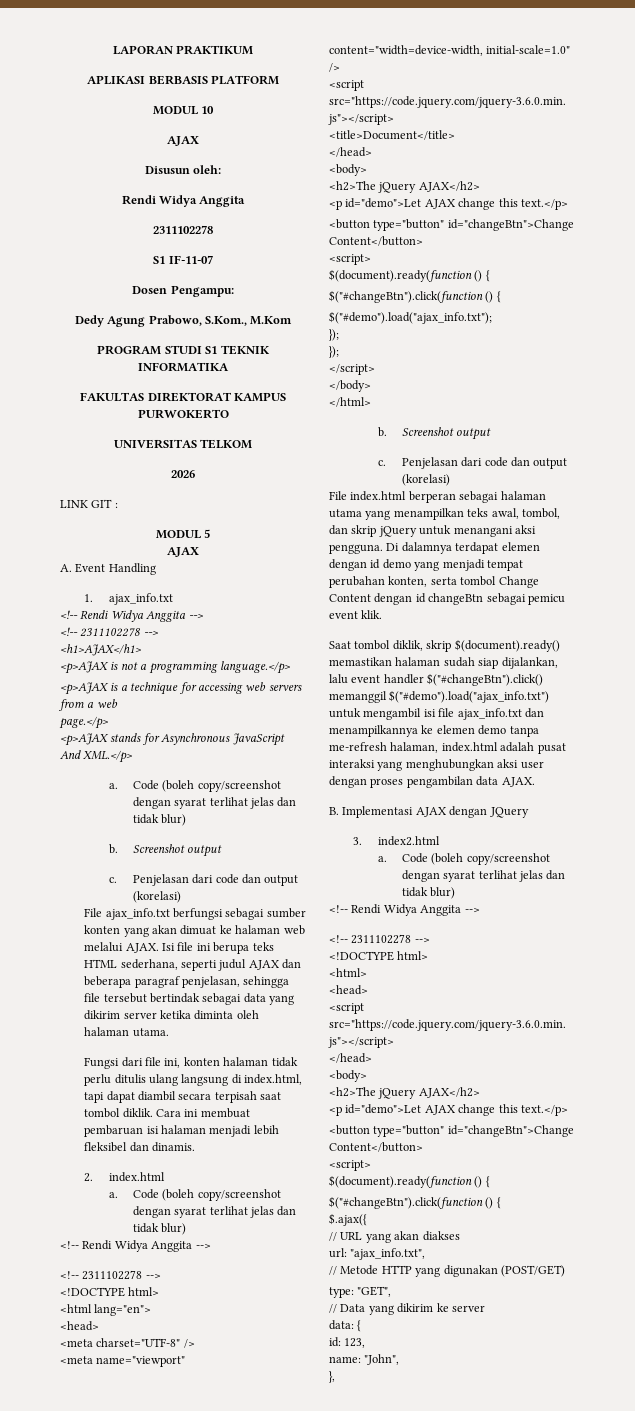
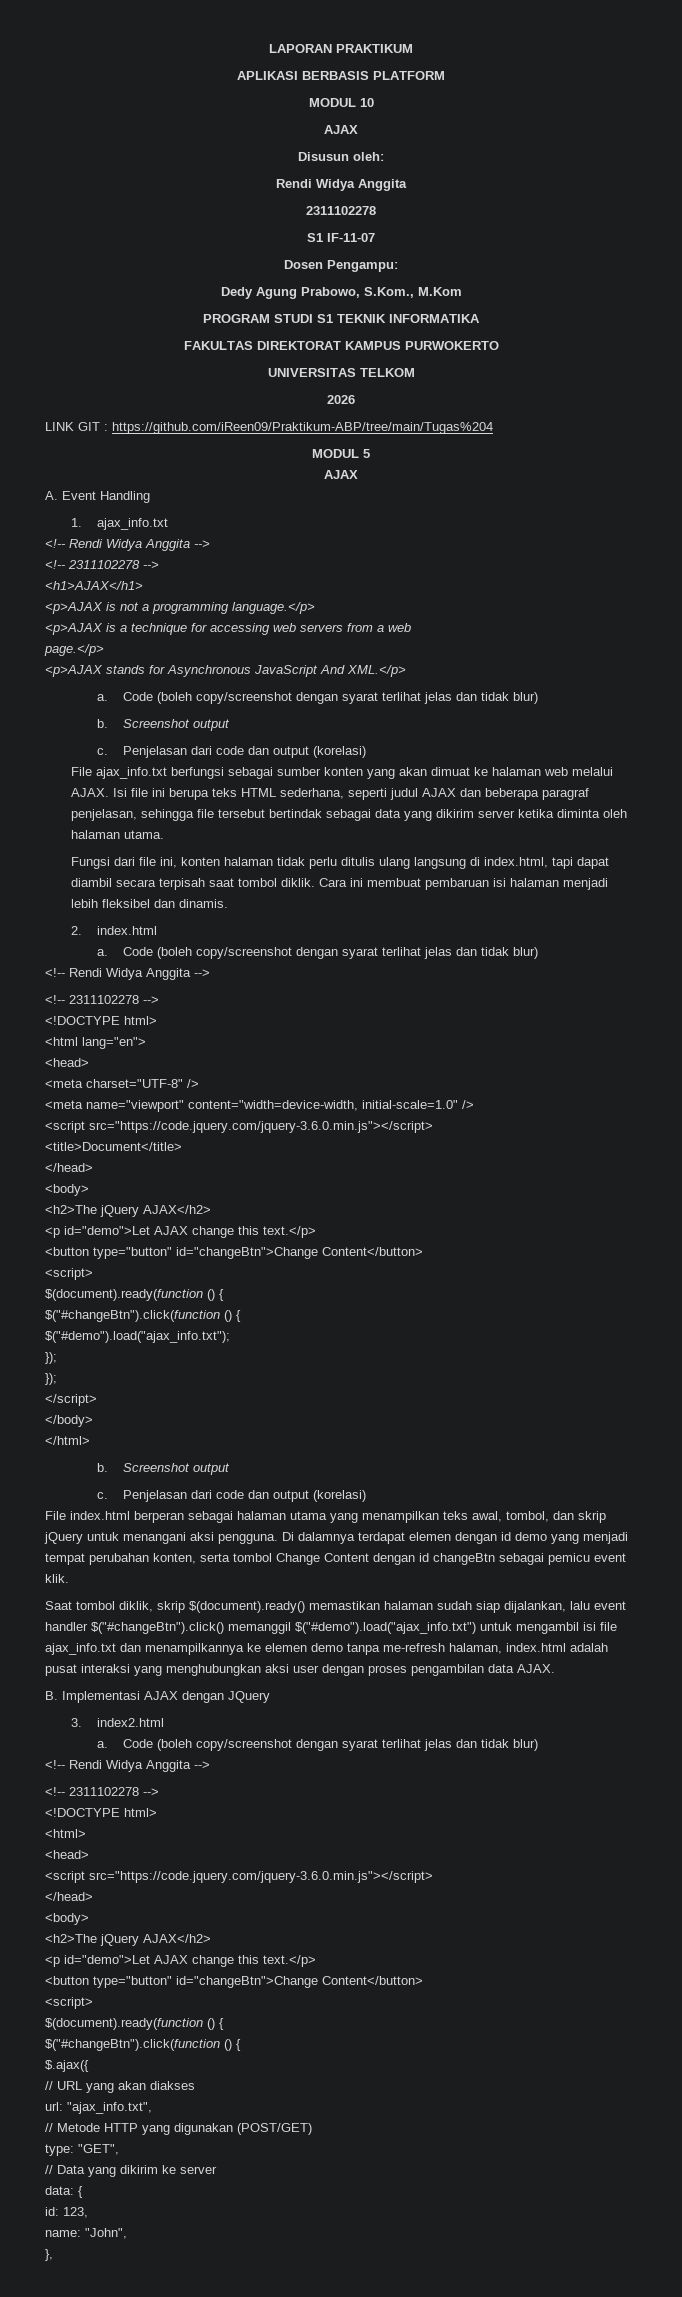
(118, 505) none -> [112,422,493,434] https://github.com/iReen09/Praktikum-ABP/tree/main/Tugas%204

